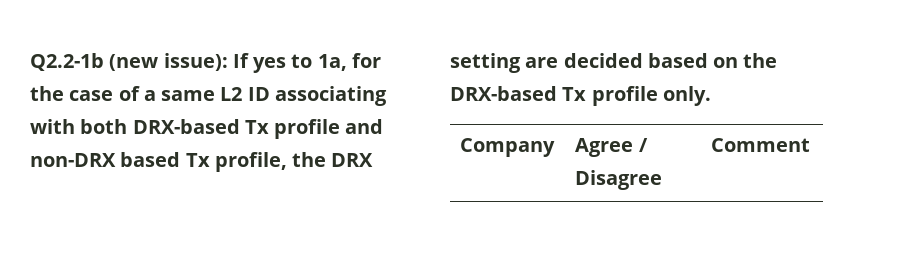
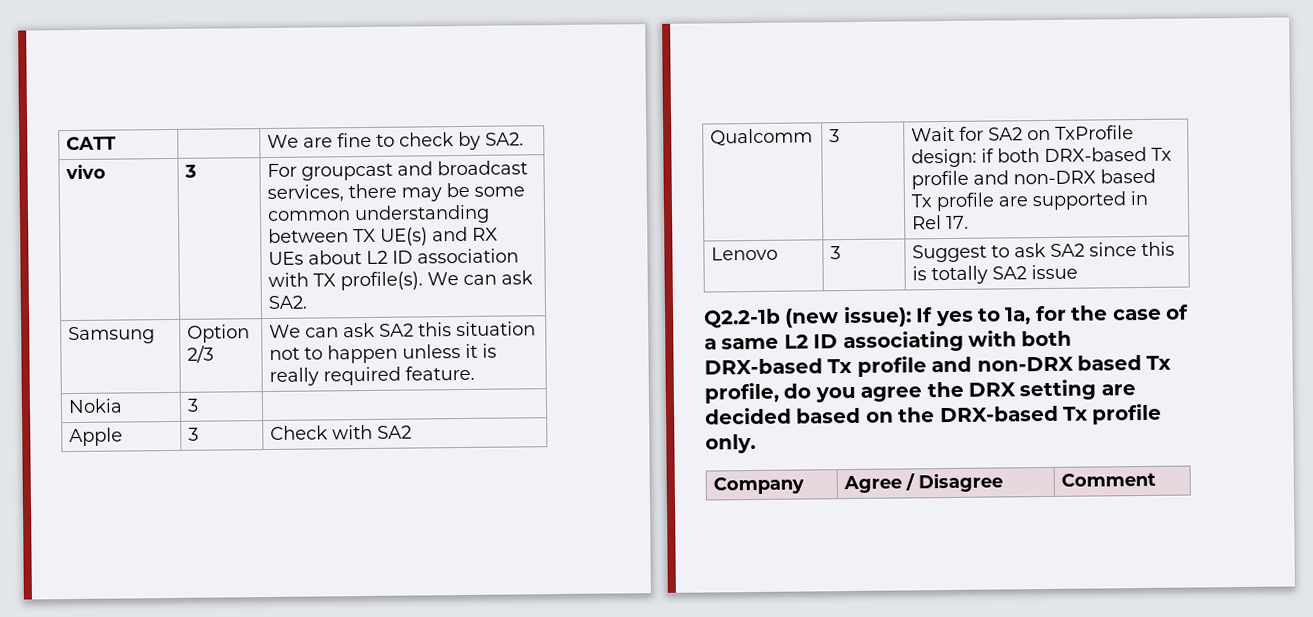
(30, 62) none -> [66,136,118,151] [267,131,525,151] [65,163,107,180] [184,164,198,178] [267,160,529,181] [267,182,526,202] [267,204,491,225] [268,226,499,246] [268,248,520,265] [268,270,534,291] [268,295,308,309] [68,326,156,345] [187,324,251,343] [187,345,215,363] [269,321,537,338] [269,343,498,364] [269,365,476,386] [68,398,124,414] [187,398,200,412] [69,427,124,447] [188,427,200,441] [270,424,413,440] [710,128,814,147] [829,129,841,143] [911,125,1135,142] [911,146,1173,168] [911,168,1157,190] [911,190,1149,212] [912,215,970,230] [711,246,779,261] [830,246,842,260] [912,241,1176,263] [912,264,1079,285] CATT | | We are fine to check by SA2. // vivo | 3 | For groupcast and broadcast services, there may be some common understanding between TX UE(s) and RX UEs about L2 ID association with TX profile(s). We can ask SA2. // Samsung | Option 2/3 | We can ask SA2 this situation not to happen unless it is really required feature. // Nokia | 3 | // Apple | 3 | Check with SA2 // Qualcomm | 3 | Wait for SA2 on TxProfile design: if both DRX-based Tx profile and non-DRX based Tx profile are supported in Rel 17. // Lenovo | 3 | Suggest to ask SA2 since this is totally SA2 issue //
(287, 162) none -> [783,383,923,403] do you agree

